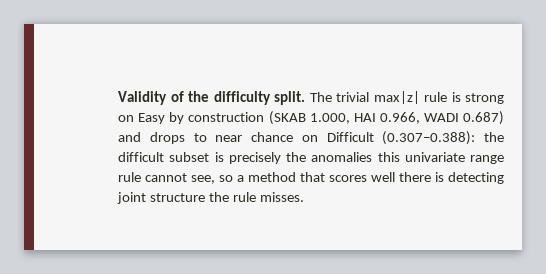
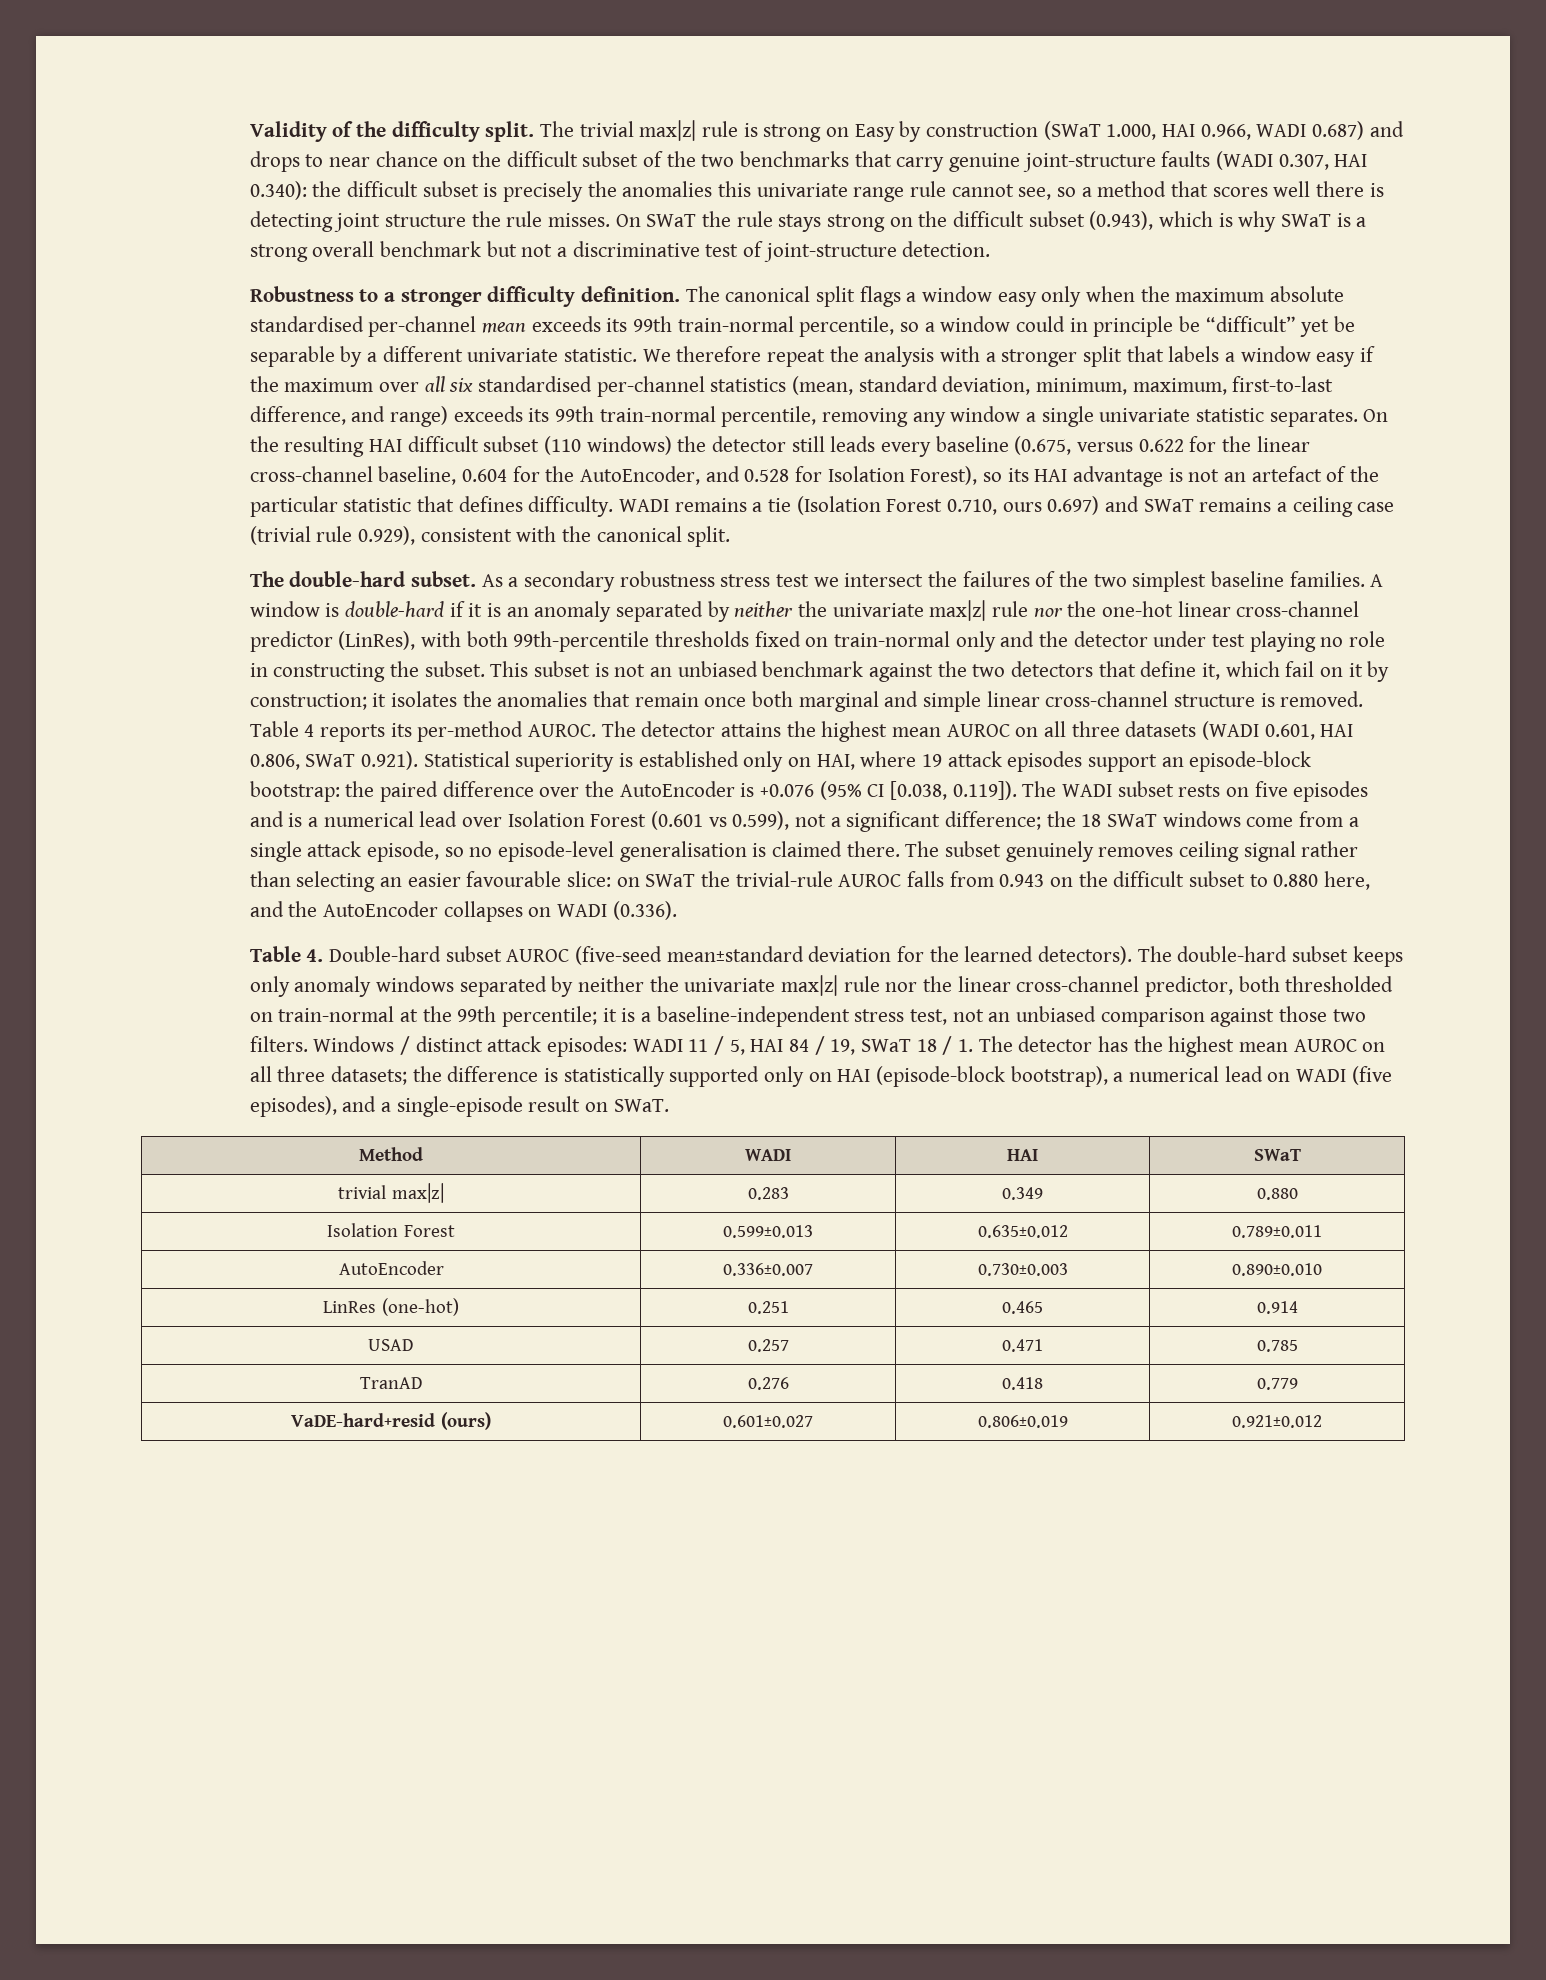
[268,111,306,125] (SKAB -> [1043,121,1101,140] (SWaT
[326,131,476,145] Difficult (0.307–0.388): -> [471,151,1368,172] [249,181,307,200] the difficult subset of the two benchmarks that carry genuine joint-structure faults (WADI 0.307, HAI 0.340):
(304, 197) none -> [615,211,1367,232] [249,241,991,262] [249,286,1345,307] [249,316,1356,337] [249,346,1376,367] [249,376,1334,397] [249,406,1389,427] [249,436,1310,457] [249,466,1380,487] [249,496,1395,517] [249,526,731,547] [249,571,1384,592] [249,600,1360,622] [249,631,1386,652] [249,661,1390,682] [249,691,1364,712] [249,721,1354,742] [249,751,1312,772] [249,781,1369,802] [249,811,1359,832] [249,841,1359,862] [249,871,1371,892] [249,901,677,922] [249,946,1403,967] [249,975,1394,997] [249,1006,1366,1027] [249,1036,1386,1057] [249,1066,1392,1087] [249,1096,669,1117] [359,1147,423,1161] [745,1149,791,1161] [1007,1149,1038,1161] [1253,1149,1301,1161] [338,1183,444,1203] [747,1187,789,1200] [1002,1187,1043,1200] [1256,1188,1298,1200] [327,1223,455,1237] [723,1225,813,1238] [977,1225,1068,1238] [1232,1225,1322,1238] [338,1261,444,1275] [723,1263,813,1276] [977,1263,1068,1276] [1232,1263,1322,1276] [323,1298,459,1316] [747,1301,789,1314] [1002,1301,1043,1314] [1256,1301,1298,1314] [368,1339,414,1351] [747,1339,789,1352] [1002,1339,1043,1352] [1256,1340,1298,1352] [359,1377,423,1389] [747,1377,789,1390] [1002,1377,1043,1390] [1256,1378,1298,1390] [291,1412,491,1430] [723,1415,813,1428] [977,1415,1068,1428] [1232,1415,1322,1428] On SWaT the rule stays strong on the difficult subset (0.943), which is why SWaT is a strong overall benchmark but not a discriminative test of joint-structure detection. // Robustness to a stronger difficulty definition. The canonical split flags a window easy only when the maximum absolute standardised per-channel mean exceeds its 99th train-normal percentile, so a window could in principle be “difficult” yet be separable by a different univariate statistic. We therefore repeat the analysis with a stronger split that labels a window easy if the maximum over all six standardised per-channel statistics (mean, standard deviation, minimum, maximum, first-to-last difference, and range) exceeds its 99th train-normal percentile, removing any window a single univariate statistic separates. On the resulting HAI difficult subset (110 windows) the detector still leads every baseline (0.675, versus 0.622 for the linear cross-channel baseline, 0.604 for the AutoEncoder, and 0.528 for Isolation Forest), so its HAI advantage is not an artefact of the particular statistic that defines difficulty. WADI remains a tie (Isolation Forest 0.710, ours 0.697) and SWaT remains a ceiling case (trivial rule 0.929), consistent with the canonical split. // The double-hard subset. As a secondary robustness stress test we intersect the failures of the two simplest baseline families. A window is double-hard if it is an anomaly separated by neither the univariate max|z| rule nor the one-hot linear cross-channel predictor (LinRes), with both 99th-percentile thresholds fixed on train-normal only and the detector under test playing no role in constructing the subset. This subset is not an unbiased benchmark against the two detectors that define it, which fail on it by construction; it isolates the anomalies that remain once both marginal and simple linear cross-channel structure is removed. Table 4 reports its per-method AUROC. The detector attains the highest mean AUROC on all three datasets (WADI 0.601, HAI 0.806, SWaT 0.921). Statistical superiority is established only on HAI, where 19 attack episodes support an episode-block bootstrap: the paired difference over the AutoEncoder is +0.076 (95% CI [0.038, 0.119]). The WADI subset rests on five episodes and is a numerical lead over Isolation Forest (0.601 vs 0.599), not a significant difference; the 18 SWaT windows come from a single attack episode, so no episode-level generalisation is claimed there. The subset genuinely removes ceiling signal rather than selecting an easier favourable slice: on SWaT the trivial-rule AUROC falls from 0.943 on the difficult subset to 0.880 here, and the AutoEncoder collapses on WADI (0.336). // Table 4. Double-hard subset AUROC (five-seed mean±standard deviation for the learned detectors). The double-hard subset keeps only anomaly windows separated by neither the univariate max|z| rule nor the linear cross-channel predictor, both thresholded on train-normal at the 99th percentile; it is a baseline-independent stress test, not an unbiased comparison against those two filters. Windows / distinct attack episodes: WADI 11 / 5, HAI 84 / 19, SWaT 18 / 1. The detector has the highest mean AUROC on all three datasets; the difference is statistically supported only on HAI (episode-block bootstrap), a numerical lead on WADI (five episodes), and a single-episode result on SWaT. // Method | WADI | HAI | SWaT // trivial max|z| | 0.283 | 0.349 | 0.880 // Isolation Forest | 0.599±0.013 | 0.635±0.012 | 0.789±0.011 // AutoEncoder | 0.336±0.007 | 0.730±0.003 | 0.890±0.010 // LinRes (one-hot) | 0.251 | 0.465 | 0.914 // USAD | 0.257 | 0.471 | 0.785 // TranAD | 0.276 | 0.418 | 0.779 // VaDE-hard+resid (ours) | 0.601±0.027 | 0.806±0.019 | 0.921±0.012

